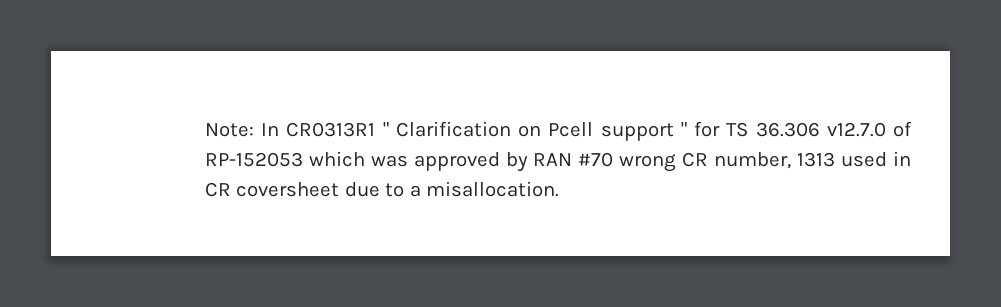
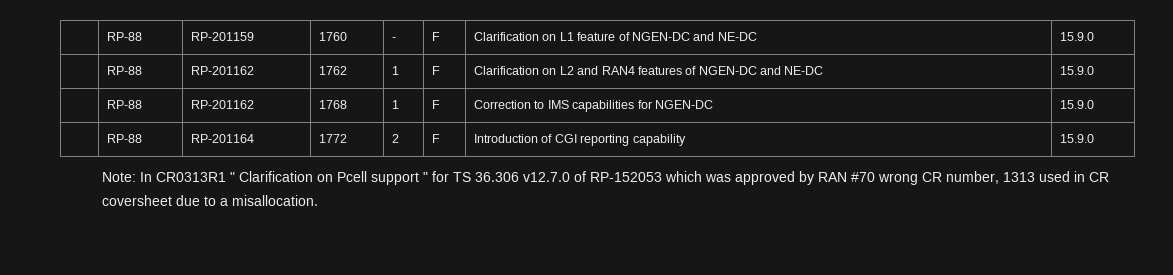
(204, 130) none -> [107,32,143,41] [191,32,255,41] [319,32,348,41] [392,37,397,41] [432,32,441,41] [474,32,757,41] [1060,32,1095,41] [107,66,143,75] [191,66,255,75] [319,66,348,75] [392,66,400,75] [432,66,441,75] [474,66,824,75] [1060,66,1095,75] [107,100,143,109] [191,100,255,109] [319,100,348,109] [392,100,400,109] [432,100,441,109] [474,100,713,112] [1060,100,1095,109] [107,134,143,143] [191,134,255,143] [319,134,348,143] [392,134,400,143] [432,134,441,143] [474,134,686,146] [1060,134,1095,143] | RP-88 | RP-201159 | 1760 | - | F | Clarification on L1 feature of NGEN-DC and NE-DC | 15.9.0 // | RP-88 | RP-201162 | 1762 | 1 | F | Clarification on L2 and RAN4 features of NGEN-DC and NE-DC | 15.9.0 // | RP-88 | RP-201162 | 1768 | 1 | F | Correction to IMS capabilities for NGEN-DC | 15.9.0 // | RP-88 | RP-201164 | 1772 | 2 | F | Introduction of CGI reporting capability | 15.9.0 //

